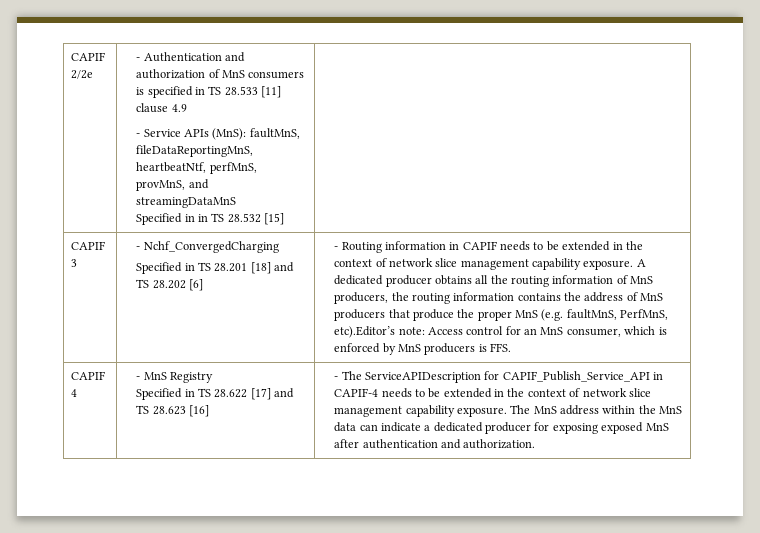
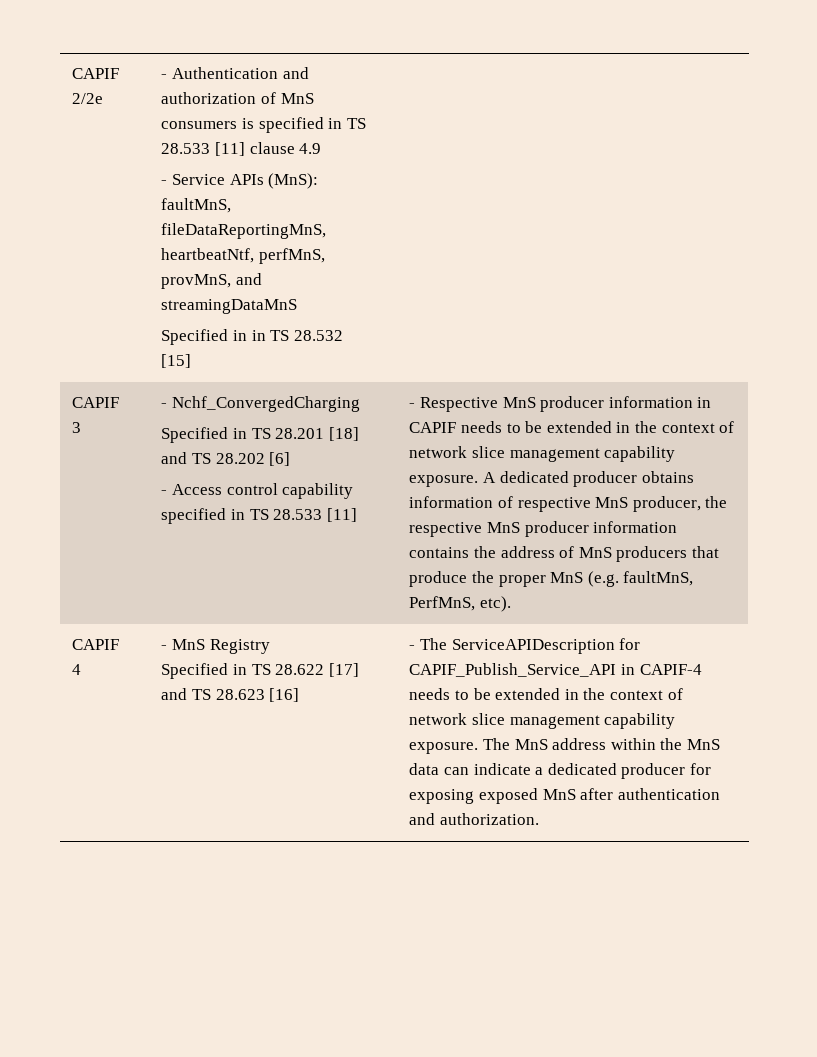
[334,242,382,253] | - Routing -> [161,483,354,499] [161,508,357,524] [409,396,605,412] // - Access control capability specified in TS 28.533 [11] | - Respective MnS producer
[475,275,654,287] [334,292,450,304] all the routing information of MnS producers, the routing -> [409,496,728,512] [409,521,589,537] information of respective MnS producer, the respective MnS producer
[334,326,667,338] [334,343,512,355] etc).Editor’s note: Access control for an MnS consumer, which is enforced by MnS producers is FFS. -> [480,596,512,612] etc).

